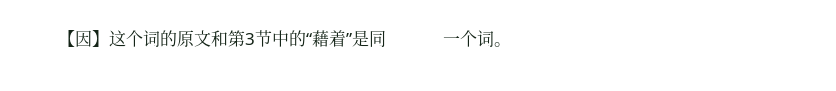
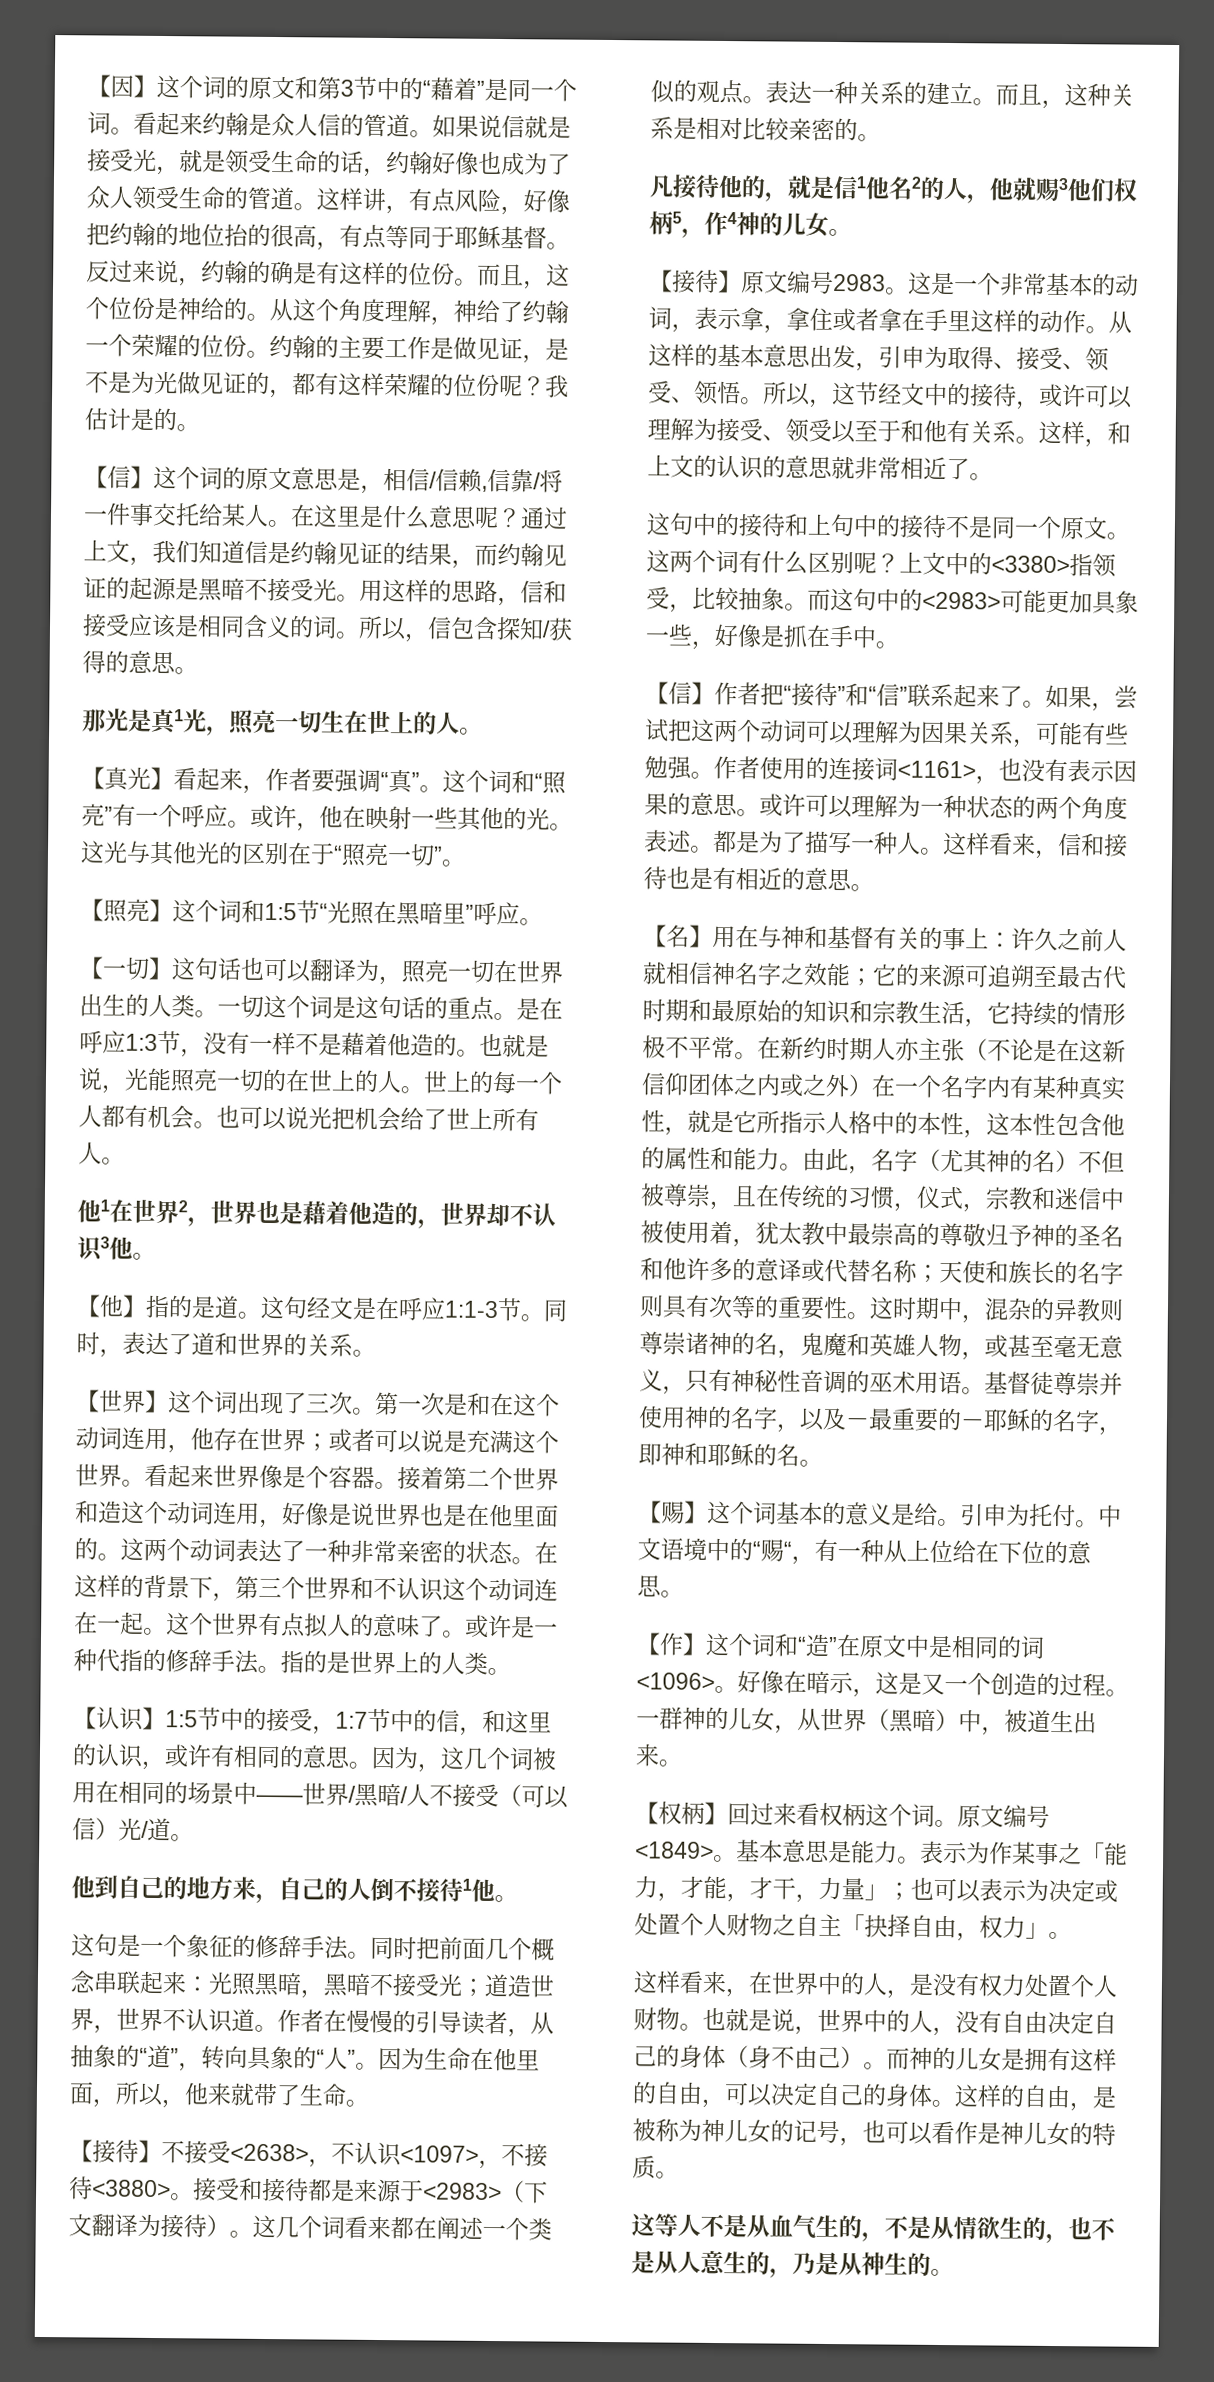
(511, 44) none -> [133,111,571,139] [87,148,571,177] [86,185,570,216] [86,222,570,251] [86,259,570,290] [85,296,569,326] [85,333,569,364] [85,370,569,399] [84,407,200,432] [84,465,563,494] [83,502,568,530] [83,539,567,569] [83,576,567,607] [82,613,573,643] [82,650,198,675] [82,708,483,736] [81,766,567,795] [81,803,573,832] [80,840,465,867] [80,898,543,926] [79,956,564,986] [79,993,563,1021] [79,1030,549,1058] [78,1067,563,1095] [78,1104,539,1132] [78,1142,125,1165] [77,1199,188,1224] [187,1200,556,1229] [77,1236,156,1262] [76,1294,568,1322] [76,1331,376,1358] [76,1389,560,1417] [75,1426,559,1454] [75,1463,559,1491] [75,1500,559,1529] [74,1537,558,1565] [74,1574,558,1602] [74,1611,558,1639] [73,1648,511,1676] [73,1706,552,1736] [72,1743,557,1773] [72,1780,569,1809] [72,1817,194,1842] [71,1875,518,1904] [71,1933,555,1961] [70,1970,555,1999] [70,2007,554,2038] [70,2044,540,2072] [69,2081,369,2109] [69,2139,548,2170] [69,2176,548,2204] [68,2213,552,2241] [650,79,1134,110] [650,116,881,142] [649,174,1138,204] [649,211,682,235] [681,211,852,238] [649,269,1139,297] [648,306,1132,334] [648,343,1110,372] [648,380,1133,410] [647,417,1131,448] [647,454,993,481] [646,512,1130,540] [646,549,1117,578] [646,586,1139,615] [645,623,899,650] [645,681,1138,712] [645,718,1129,748] [644,755,1137,785] [644,792,1128,820] [644,829,1128,860] [643,866,874,892] [643,924,1127,952] [642,961,1127,989] [642,998,1126,1028] [642,1035,1126,1063] [641,1072,1126,1101] [641,1109,1125,1139] [641,1146,1125,1175] [640,1183,1125,1213] [640,1220,1124,1248] [640,1257,1124,1285] [639,1294,1124,1324] [639,1331,1124,1361] [639,1368,1123,1396] [638,1405,1122,1436] [638,1442,823,1467] [638,1500,1122,1528] [637,1537,1092,1565] [637,1575,684,1598] [636,1632,1045,1659] [636,1670,1129,1698] [636,1706,1097,1736] [635,1743,682,1767] [635,1801,1050,1828] [635,1839,1128,1866] [634,1875,1118,1903] [634,1912,1072,1942] [633,1970,1118,1999] [633,2007,1117,2037] [633,2044,1117,2072] [632,2081,1117,2112] [632,2118,1116,2147] [632,2155,679,2179] [631,2213,1116,2244] [631,2250,954,2278] 看起来约翰是众人信的管道。如果说信就是接受光，就是领受生命的话，约翰好像也成为了众人领受生命的管道。这样讲，有点风险，好像把约翰的地位抬的很高，有点等同于耶稣基督。反过来说，约翰的确是有这样的位份。而且，这个位份是神给的。从这个角度理解，神给了约翰一个荣耀的位份。约翰的主要工作是做见证，是不是为光做见证的，都有这样荣耀的位份呢？我估计是的。 // 【信】这个词的原文意思是，相信/信赖,信靠/将一件事交托给某人。在这里是什么意思呢？通过上文，我们知道信是约翰见证的结果，而约翰见证的起源是黑暗不接受光。用这样的思路，信和接受应该是相同含义的词。所以，信包含探知/获得的意思。 // 那光是真1光，照亮一切生在世上的人。 // 【真光】看起来，作者要强调“真”。这个词和“照亮”有一个呼应。或许，他在映射一些其他的光。这光与其他光的区别在于“照亮一切”。 // 【照亮】这个词和1:5节“光照在黑暗里”呼应。 // 【一切】这句话也可以翻译为，照亮一切在世界出生的人类。一切这个词是这句话的重点。是在呼应1:3节，没有一样不是藉着他造的。也就是说，光能照亮一切的在世上的人。世上的每一个人都有机会。也可以说光把机会给了世上所有人。 // 他1在世界2，世界也是藉着他造的，世界却不认识3他。 // 【他】指的是道。这句经文是在呼应1:1-3节。同时，表达了道和世界的关系。 // 【世界】这个词出现了三次。第一次是和在这个动词连用，他存在世界；或者可以说是充满这个世界。看起来世界像是个容器。接着第二个世界和造这个动词连用，好像是说世界也是在他里面的。这两个动词表达了一种非常亲密的状态。在这样的背景下，第三个世界和不认识这个动词连在一起。这个世界有点拟人的意味了。或许是一种代指的修辞手法。指的是世界上的人类。 // 【认识】1:5节中的接受，1:7节中的信，和这里的认识，或许有相同的意思。因为，这几个词被用在相同的场景中——世界/黑暗/人不接受（可以信）光/道。 // 他到自己的地方来，自己的人倒不接待1他。 // 这句是一个象征的修辞手法。同时把前面几个概念串联起来：光照黑暗，黑暗不接受光；道造世界，世界不认识道。作者在慢慢的引导读者，从抽象的“道”，转向具象的“人”。因为生命在他里面，所以，他来就带了生命。 // 【接待】不接受<2638>，不认识<1097>，不接待<3880>。接受和接待都是来源于<2983>（下文翻译为接待）。这几个词看来都在阐述一个类似的观点。表达一种关系的建立。而且，这种关系是相对比较亲密的。 // 凡接待他的，就是信1他名2的人，他就赐3他们权柄5，作4神的儿女。 // 【接待】原文编号2983。这是一个非常基本的动词，表示拿，拿住或者拿在手里这样的动作。从这样的基本意思出发，引申为取得、接受、领受、领悟。所以，这节经文中的接待，或许可以理解为接受、领受以至于和他有关系。这样，和上文的认识的意思就非常相近了。 // 这句中的接待和上句中的接待不是同一个原文。这两个词有什么区别呢？上文中的<3380>指领受，比较抽象。而这句中的<2983>可能更加具象一些，好像是抓在手中。 // 【信】作者把“接待”和“信”联系起来了。如果，尝试把这两个动词可以理解为因果关系，可能有些勉强。作者使用的连接词<1161>，也没有表示因果的意思。或许可以理解为一种状态的两个角度表述。都是为了描写一种人。这样看来，信和接待也是有相近的意思。 // 【名】用在与神和基督有关的事上：许久之前人就相信神名字之效能；它的来源可追朔至最古代时期和最原始的知识和宗教生活，它持续的情形极不平常。在新约时期人亦主张（不论是在这新信仰团体之内或之外）在一个名字内有某种真实性，就是它所指示人格中的本性，这本性包含他的属性和能力。由此，名字（尤其神的名）不但被尊崇，且在传统的习惯，仪式，宗教和迷信中被使用着，犹太教中最崇高的尊敬归予神的圣名和他许多的意译或代替名称；天使和族长的名字则具有次等的重要性。这时期中，混杂的异教则尊崇诸神的名，鬼魔和英雄人物，或甚至毫无意义，只有神秘性音调的巫术用语。基督徒尊崇并使用神的名字，以及－最重要的－耶稣的名字，即神和耶稣的名。 // 【赐】这个词基本的意义是给。引申为托付。中文语境中的“赐“，有一种从上位给在下位的意思。 // 【作】这个词和“造”在原文中是相同的词<1096>。好像在暗示，这是又一个创造的过程。一群神的儿女，从世界（黑暗）中，被道生出来。 // 【权柄】回过来看权柄这个词。原文编号<1849>。基本意思是能力。表示为作某事之「能力，才能，才干，力量」；也可以表示为决定或处置个人财物之自主「抉择自由，权力」。 // 这样看来，在世界中的人，是没有权力处置个人财物。也就是说，世界中的人，没有自由决定自己的身体（身不由己）。而神的儿女是拥有这样的自由，可以决定自己的身体。这样的自由，是被称为神儿女的记号，也可以看作是神儿女的特质。 // 这等人不是从血气生的，不是从情欲生的，也不是从人意生的，乃是从神生的。

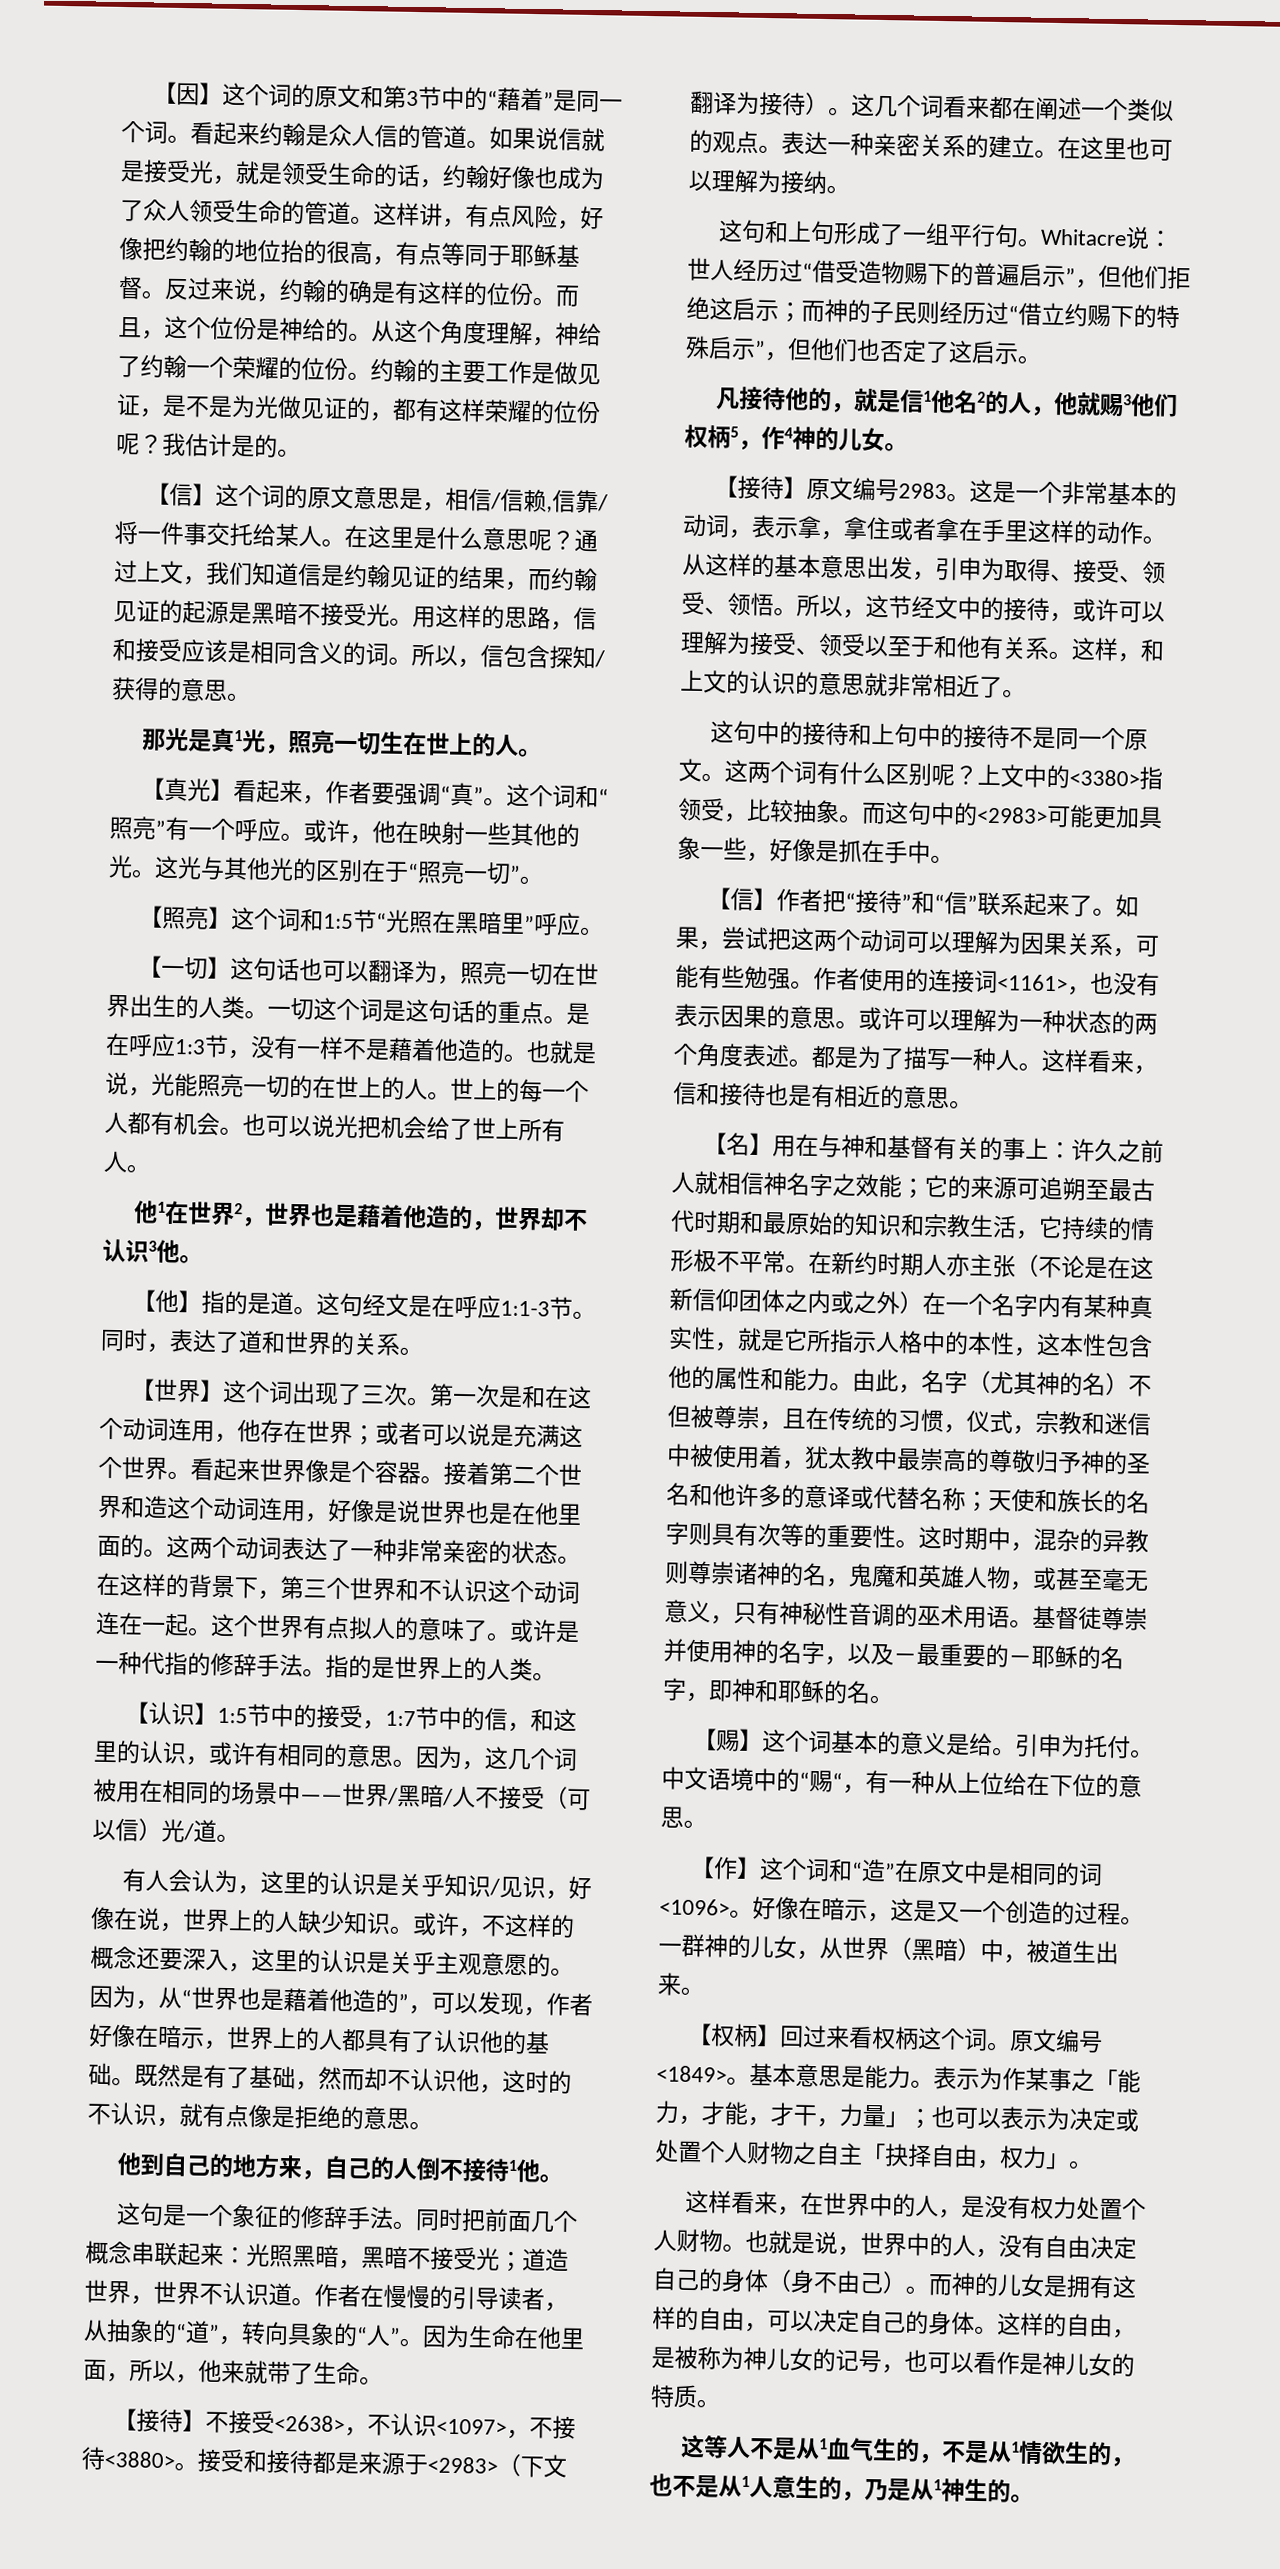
(194, 1838) none -> [122,1868,593,1900] [90,1906,575,1938] [90,1945,574,1977] [89,1985,593,2017] [88,2023,550,2055] [88,2062,572,2094] [87,2102,433,2130] // 有人会认为，这里的认识是关乎知识/见识，好像在说，世界上的人缺少知识。或许，不这样的概念还要深入，这里的认识是关乎主观意愿的。因为，从“世界也是藉着他造的”，可以发现，作者好像在暗示，世界上的人都具有了认识他的基础。既然是有了基础，然而却不认识他，这时的不认识，就有点像是拒绝的意思。
(858, 92) none -> [873,132,920,157] 亲密
[995,83,1134,110] [650,116,858,142] 而且，这种关系是相对比较亲密的 -> [1057,135,1173,161] [688,169,850,195] [718,219,1174,250] [687,257,1191,290] [686,296,1180,329] [685,335,1019,365] 在这里也可以理解为接纳。 // 这句和上句形成了一组平行句。Whitacre说：世人经历过“借受造物赐下的普遍启示”，但他们拒绝这启示；而神的子民则经历过“借立约赐下的特殊启示”，但他们也否定了这启示
(770, 2226) none -> [819,2438,829,2450] 1
(954, 2227) none -> [1011,2441,1021,2453] 1
(678, 2262) none -> [741,2475,750,2488] 1
(862, 2264) none -> [933,2479,942,2491] 1

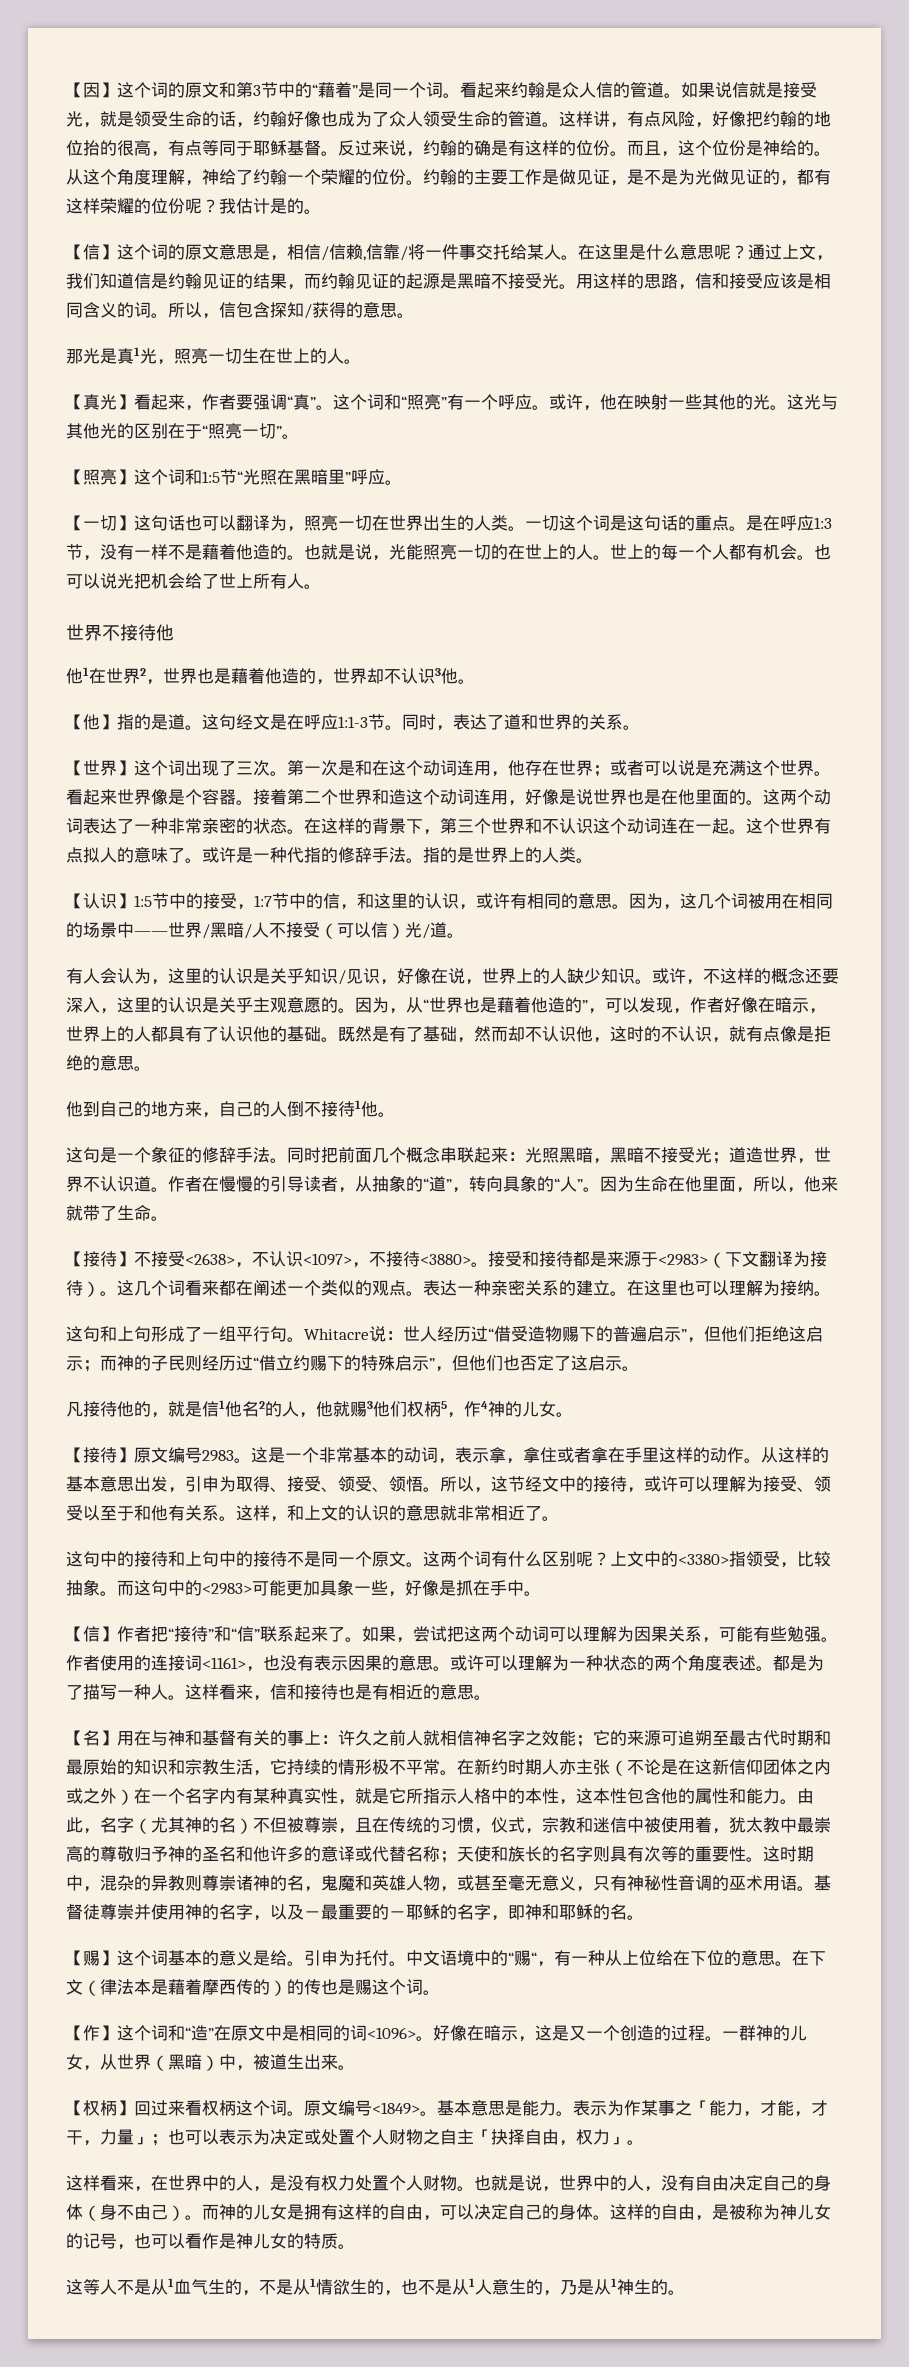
(150, 1168) none -> [66,624,174,641] // 世界不接待他
(707, 1824) none -> [792,1950,826,1966] [66,1979,440,1996] 在下文（律法本是藉着摩西传的）的传也是赐这个词。

